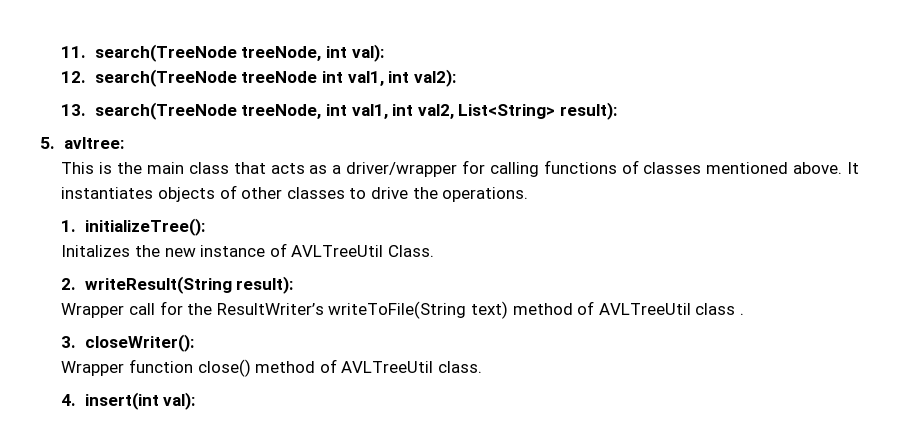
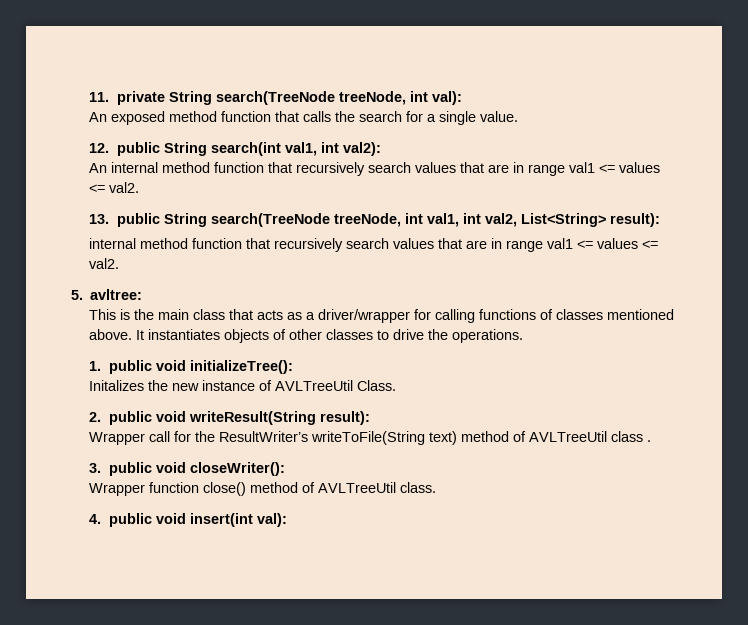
(87, 52) none -> [116,91,212,105] private String
[61,69,456,87] 12. search(TreeNode treeNode int val1, int val2): -> [89,111,519,125] [89,142,381,156] [89,162,661,176] [89,182,140,193] An exposed method function that calls the search for a single value. // 12. public String search(int val1, int val2): // An internal method function that recursively search values that are in range val1 <= values <= val2.
(87, 110) none -> [116,213,207,227] public String
(618, 111) none -> [89,238,659,252] [89,258,120,269] // internal method function that recursively search values that are in range val1 <= values <= val2.
(77, 226) none -> [108,360,186,374] public void
(77, 284) none -> [108,411,186,425] public void
(77, 342) none -> [108,462,186,476] public void
(77, 400) none -> [108,513,186,527] public void

